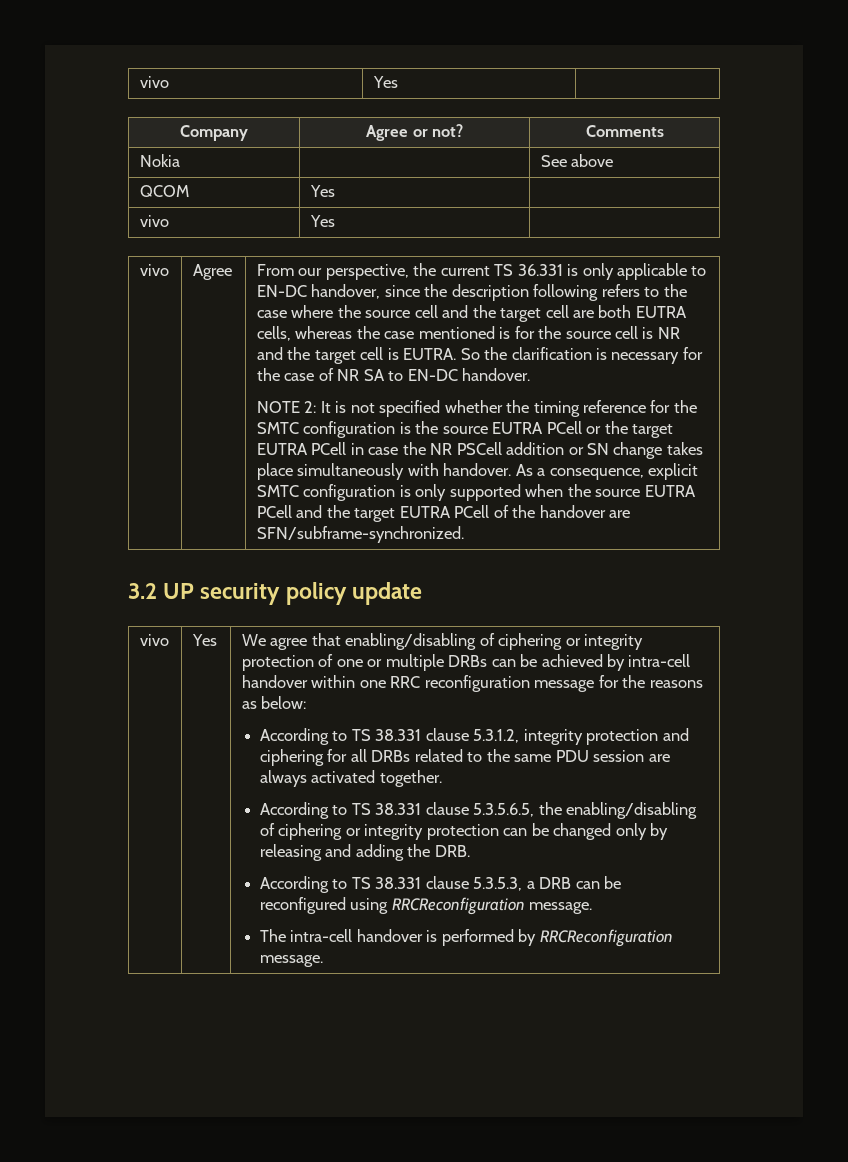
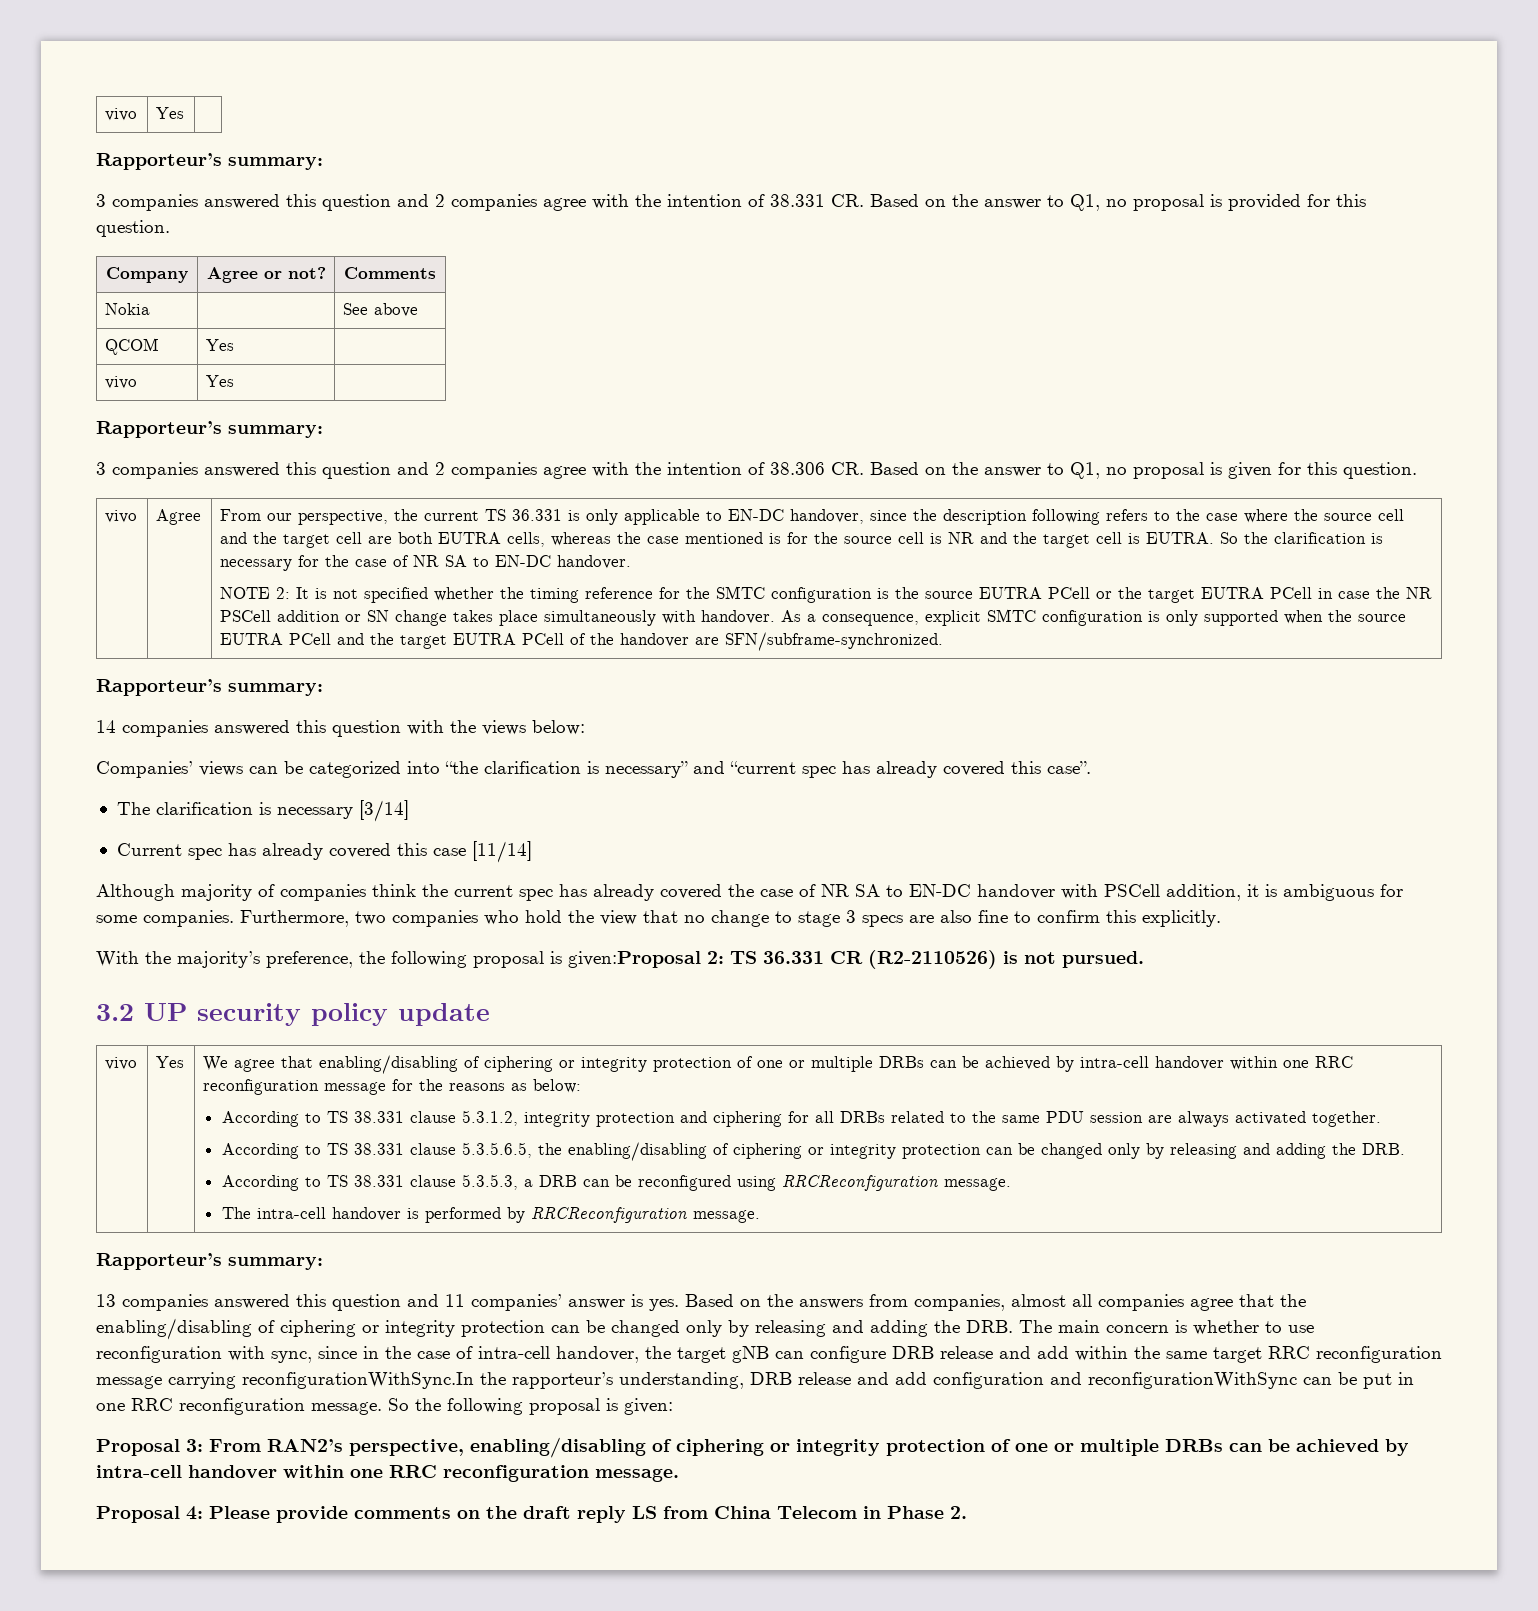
[139,76,169,88] [372,76,398,88] vivo | Yes | -> [105,108,138,121] [156,107,185,119] [96,153,323,170] [96,194,1366,211] [96,220,170,237] vivo | Yes | // Rapporteur’s summary: // 3 companies answered this question and 2 companies agree with the intention of 38.331 CR. Based on the answer to Q1, no proposal is provided for this question.
(335, 221) none -> [96,421,323,438] [96,462,1417,479] // Rapporteur’s summary: // 3 companies answered this question and 2 companies agree with the intention of 38.306 CR. Based on the answer to Q1, no proposal is given for this question.
(464, 534) none -> [96,679,323,696] [96,720,585,737] [96,761,1091,778] [116,800,409,822] [116,841,532,863] [96,884,1403,901] [96,910,1221,927] [96,950,1144,969] // Rapporteur’s summary: // 14 companies answered this question with the views below: // Companies’ views can be categorized into “the clarification is necessary” and “current spec has already covered this case”. // The clarification is necessary [3/14] // Current spec has already covered this case [11/14] // Although majority of companies think the current spec has already covered the case of NR SA to EN-DC handover with PSCell addition, it is ambiguous for some companies. Furthermore, two companies who hold the view that no change to stage 3 specs are also fine to confirm this explicitly. // With the majority’s preference, the following proposal is given:Proposal 2: TS 36.331 CR (R2-2110526) is not pursued.
(324, 961) none -> [96,1253,323,1270] [96,1294,1306,1311] [96,1318,1314,1340] [96,1346,1442,1363] [96,1372,1414,1389] [96,1398,673,1415] [96,1437,1409,1458] [96,1465,679,1482] [96,1506,967,1523] // Rapporteur’s summary: // 13 companies answered this question and 11 companies’ answer is yes. Based on the answers from companies, almost all companies agree that the enabling/disabling of ciphering or integrity protection can be changed only by releasing and adding the DRB. The main concern is whether to use reconfiguration with sync, since in the case of intra-cell handover, the target gNB can configure DRB release and add within the same target RRC reconfiguration message carrying reconfigurationWithSync.In the rapporteur’s understanding, DRB release and add configuration and reconfigurationWithSync can be put in one RRC reconfiguration message. So the following proposal is given: // Proposal 3: From RAN2’s perspective, enabling/disabling of ciphering or integrity protection of one or multiple DRBs can be achieved by intra-cell handover within one RRC reconfiguration message. // Proposal 4: Please provide comments on the draft reply LS from China Telecom in Phase 2.

